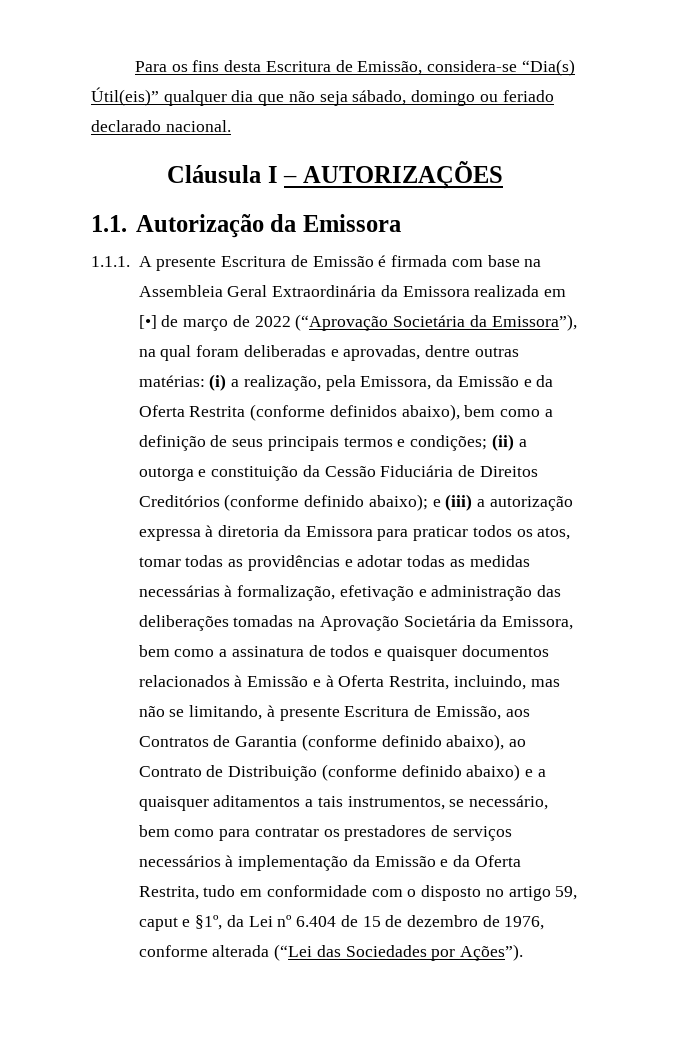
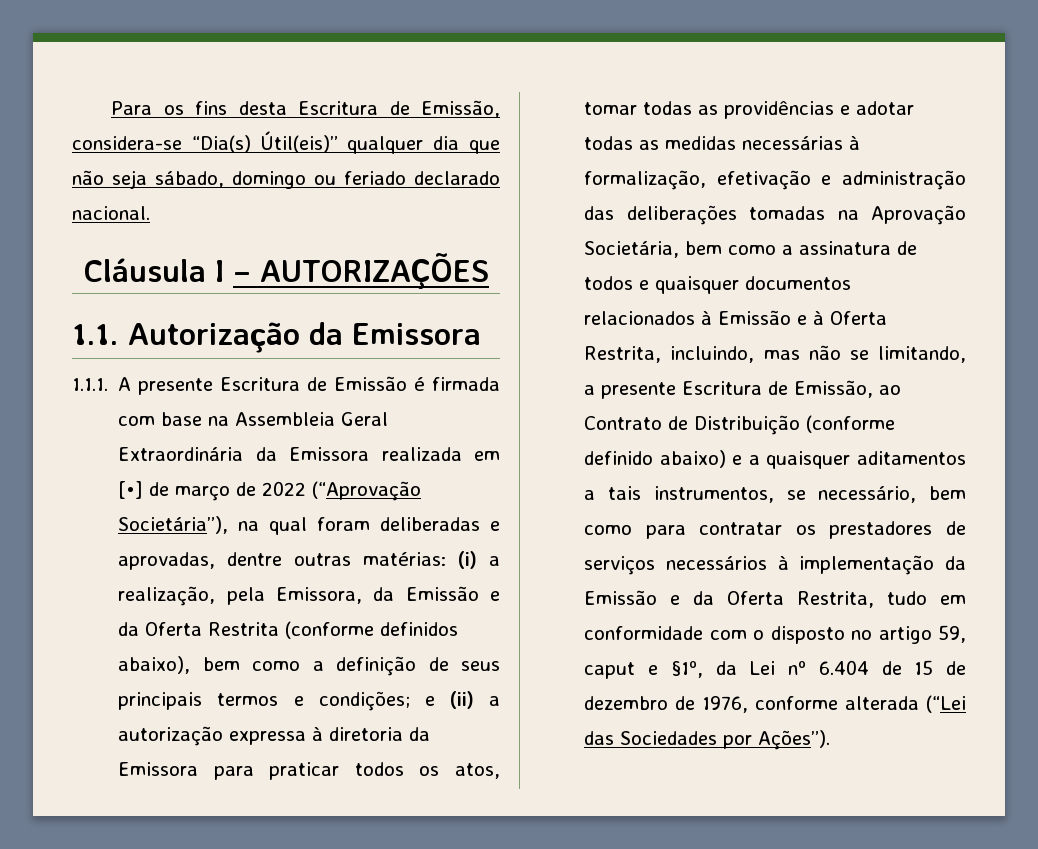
[393,314,577,331] Societária da Emissora”), -> [118,516,229,534] Societária”),
(488, 443) none -> [424,696,435,706] e
[138,465,538,481] [138,494,486,511] outorga e constituição da Cessão Fiduciária de Direitos Creditórios (conforme definido abaixo); e (iii) a -> (500, 701) none
[403,615,574,630] Societária da Emissora, -> [584,241,680,258] Societária,
[266,705,275,717] à -> [584,385,596,395] a
[505,709,530,717] [138,734,505,751] aos Contratos de Garantia (conforme definido abaixo), -> (874, 389) none

